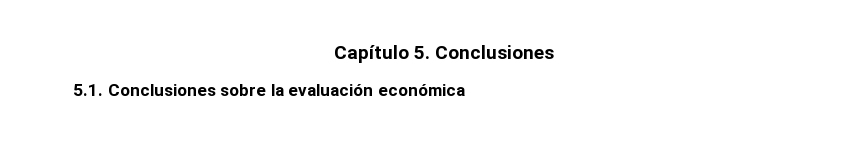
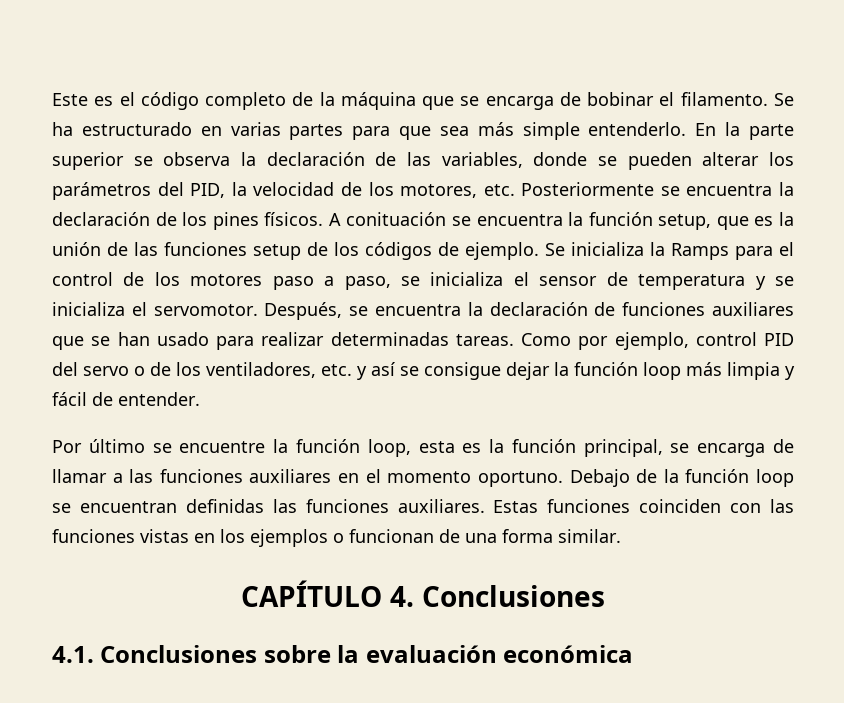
[333,45,430,63] Capítulo 5. -> [52,92,794,110] [52,122,794,140] [52,152,794,170] [52,182,795,200] [52,212,794,230] [52,242,794,260] [52,272,795,290] [52,302,794,320] [52,332,794,350] [52,362,795,380] [52,392,200,406] [52,439,795,457] [52,469,795,487] [52,499,794,513] [52,529,621,547] [241,580,414,607] Este es el código completo de la máquina que se encarga de bobinar el filamento. Se ha estructurado en varias partes para que sea más simple entenderlo. En la parte superior se observa la declaración de las variables, donde se pueden alterar los parámetros del PID, la velocidad de los motores, etc. Posteriormente se encuentra la declaración de los pines físicos. A conituación se encuentra la función setup, que es la unión de las funciones setup de los códigos de ejemplo. Se inicializa la Ramps para el control de los motores paso a paso, se inicializa el sensor de temperatura y se inicializa el servomotor. Después, se encuentra la declaración de funciones auxiliares que se han usado para realizar determinadas tareas. Como por ejemplo, control PID del servo o de los ventiladores, etc. y así se consigue dejar la función loop más limpia y fácil de entender. // Por último se encuentre la función loop, esta es la función principal, se encarga de llamar a las funciones auxiliares en el momento oportuno. Debajo de la función loop se encuentran definidas las funciones auxiliares. Estas funciones coinciden con las funciones vistas en los ejemplos o funcionan de una forma similar. // CAPÍTULO 4.
[73,84,103,96] 5.1. -> [52,646,94,663] 4.1.

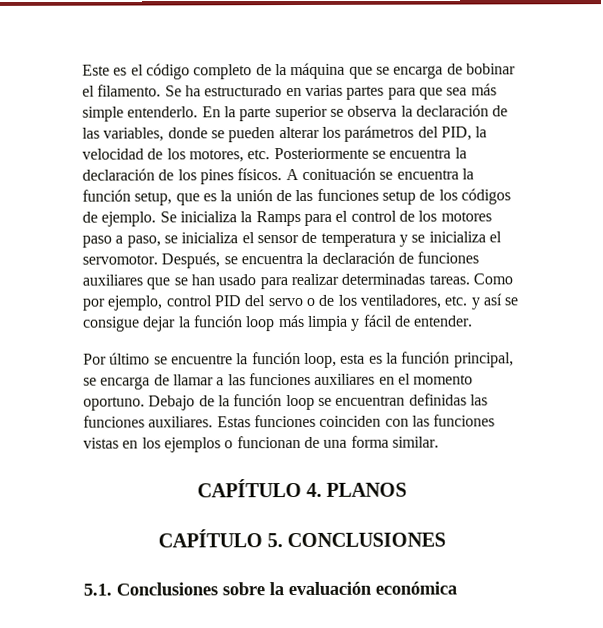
[421,585,605,607] [52,646,94,663] Conclusiones // 4.1. -> [326,482,408,497] [157,529,447,548] [83,583,112,596] PLANOS // CAPÍTULO 5. CONCLUSIONES // 5.1.

